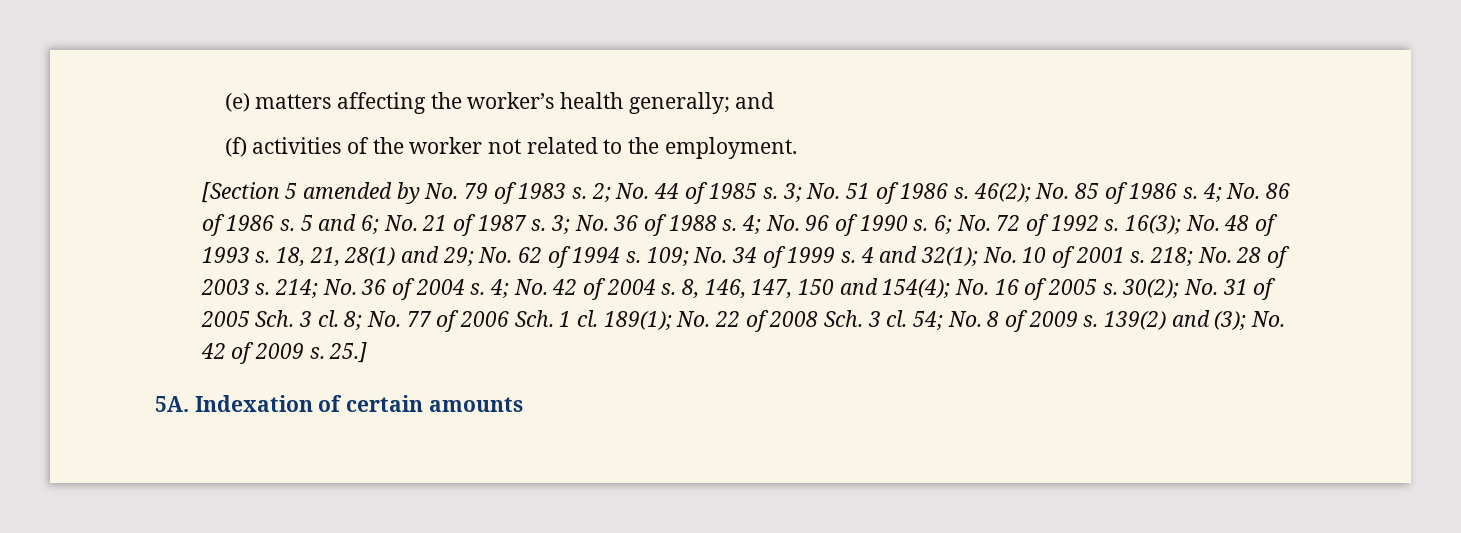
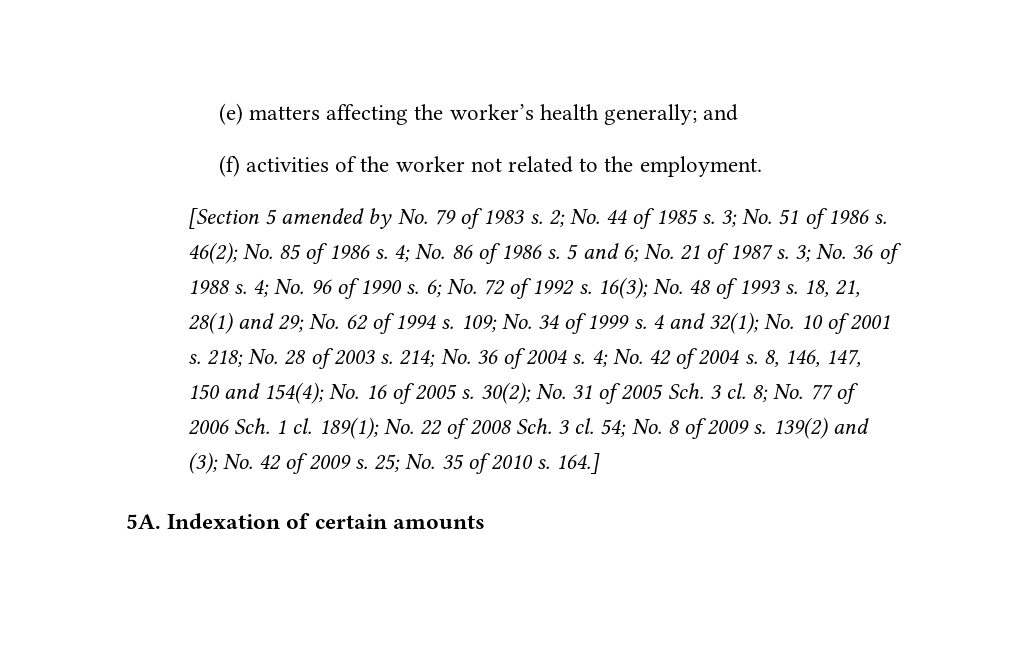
[329,342,368,363] 25.] -> [374,453,601,474] 25; No. 35 of 2010 s. 164.]

